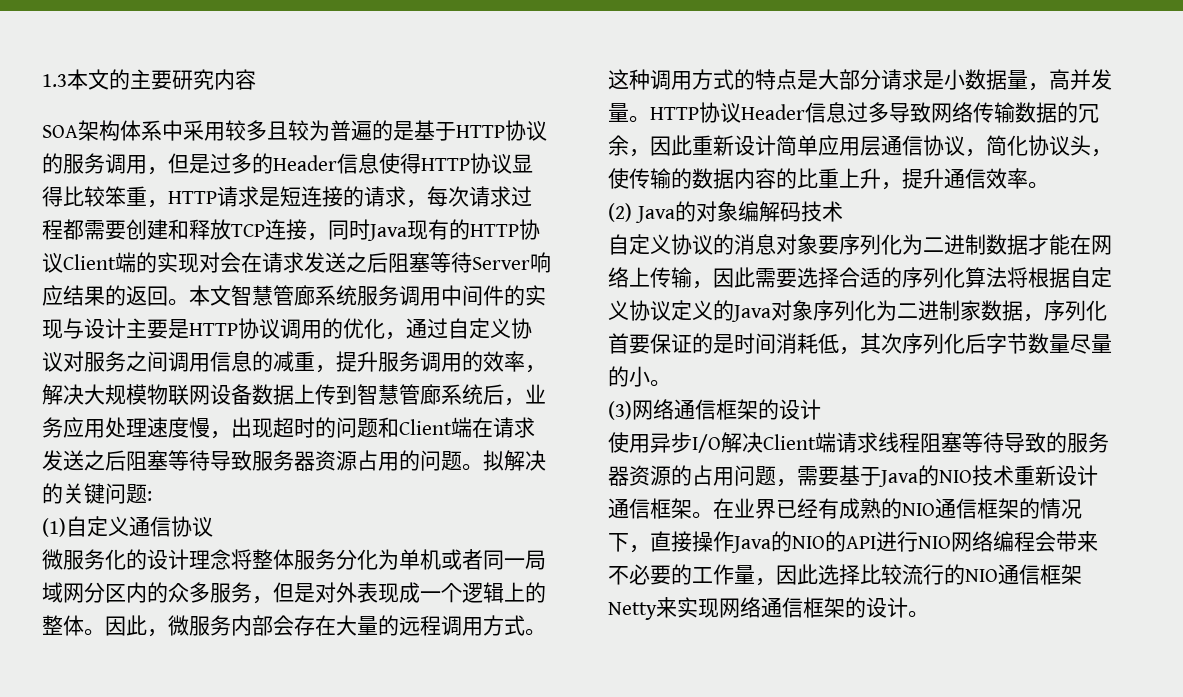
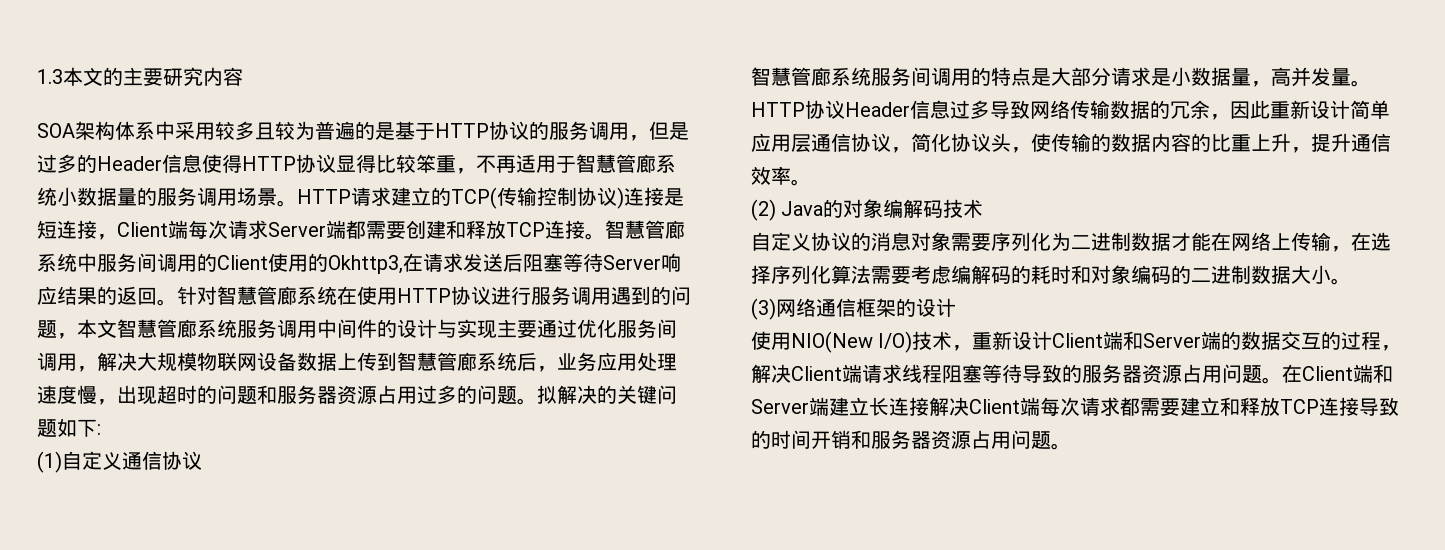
[168,186,532,208] [42,219,63,240] HTTP请求是短连接的请求，每次请求过程 -> [476,154,676,173] [37,187,684,209] [37,220,346,240] 不再适用于智慧管廊系统小数据量的服务调用场景。HTTP请求建立的TCP(传输控制协议)连接是短连接，Client端每次请求Server端
[307,219,540,241] [42,252,367,273] ，同时Java现有的HTTP协议Client端的实现对会在请求发送之 -> [585,220,685,240] [37,253,503,274] 。智慧管廊系统中服务间调用的Client使用的Okhttp3,在请求发送
(189, 302) none -> [177,286,691,305] [37,320,77,339] 针对智慧管廊系统在使用HTTP协议进行服务调用遇到的问题，
[525,285,546,306] [42,318,532,340] [42,351,525,373] 实现与设计主要是HTTP协议调用的优化，通过自定义协议对服务之间调用信息的减重，提升服务调用的效率 -> [397,319,677,339] [37,352,77,371] 设计与实现主要通过优化服务间调用
[399,417,535,438] [42,450,399,471] Client端在请求发送之后阻塞等待导致服务器资源占用 -> [277,385,457,405] 服务器资源占用过多
(147, 494) none -> [57,418,97,437] 如下
[42,549,546,570] [42,582,546,604] [42,615,546,637] [608,69,734,90] 微服务化的设计理念将整体服务分化为单机或者同一局域网分区内的众多服务，但是对外表现成一个逻辑上的整体。因此，微服务内部会存在大量的远程调用方式。这种调用方式 -> [751,67,971,86] 智慧管廊系统服务间调用
(818, 244) none -> [951,233,971,251] 需
[713,267,1112,288] [608,300,1107,322] [608,333,1112,355] [608,366,629,387] 因此需要选择合适的序列化算法将根据自定义协议定义的Java对象序列化为二进制家数据，序列化首要保证的是时间消耗低，其次序列化后字节数量尽量的 -> [1351,232,1391,251] [751,265,1311,284] 在选择序列化算法需要考虑编解码的耗时和对象编码的二进制数据大
[650,432,721,453] 异步I/O -> [791,331,1402,353] NIO(New I/O)技术，重新设计Client端和Server端的数据交互的过程，
[671,465,1098,487] [608,498,1082,519] [608,531,1098,553] [608,564,1082,586] [608,597,908,620] 的占用问题，需要基于Java的NIO技术重新设计通信框架。在业界已经有成熟的NIO通信框架的情况下，直接操作Java的NIO的API进行NIO网络编程会带来不必要的工作量，因此选择比较流行的NIO通信框架Netty来实现网络通信框架的设计 -> [1182,364,1393,384] [751,397,1399,416] [751,430,1051,450] 占用问题。在Client端和Server端建立长连接解决Client端每次请求都需要建立和释放TCP连接导致的时间开销和服务器资源占用问题

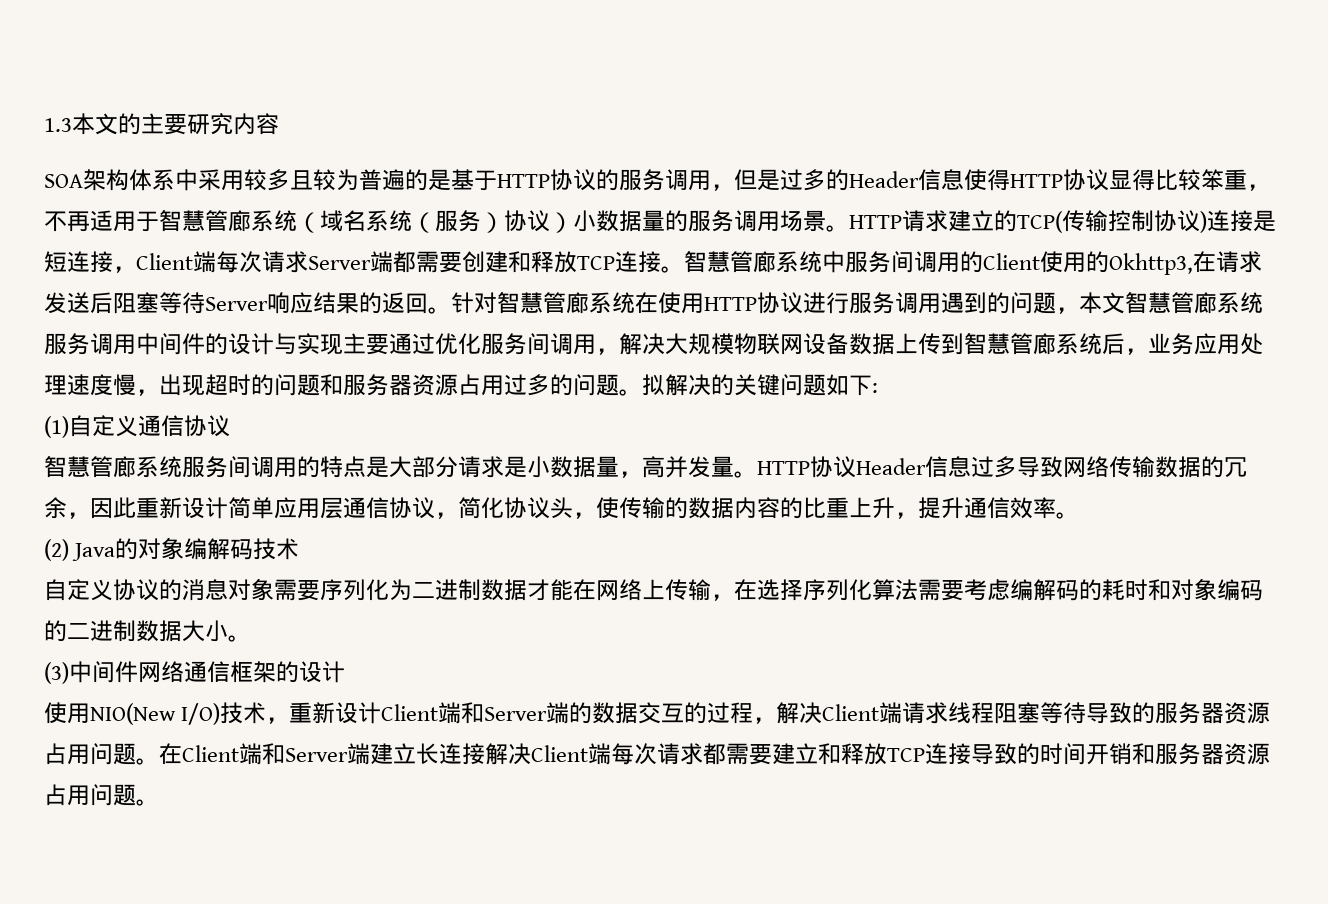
(57, 196) none -> [297,210,573,233] （域名系统（服务）协议）
(776, 309) none -> [69,661,138,683] 中间件

